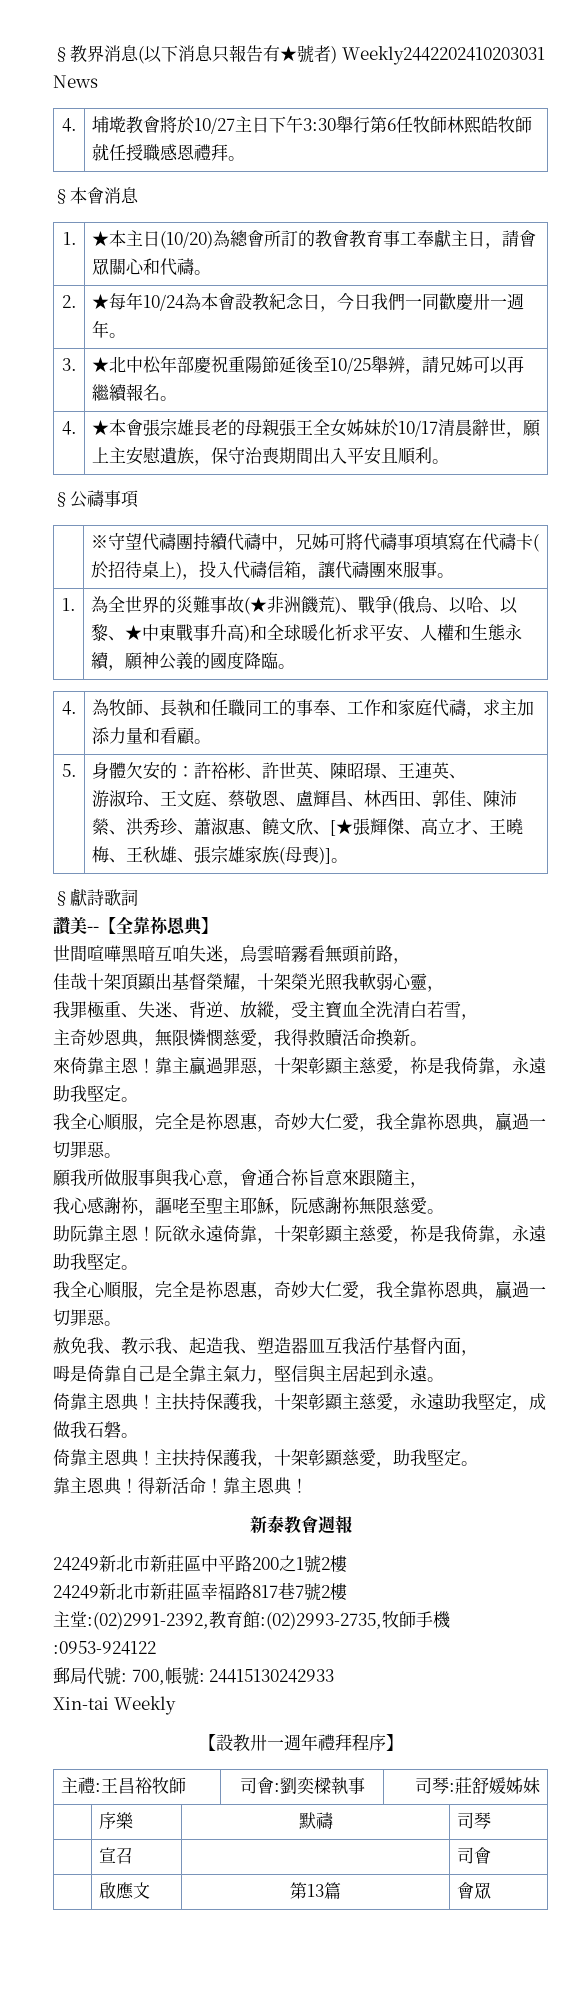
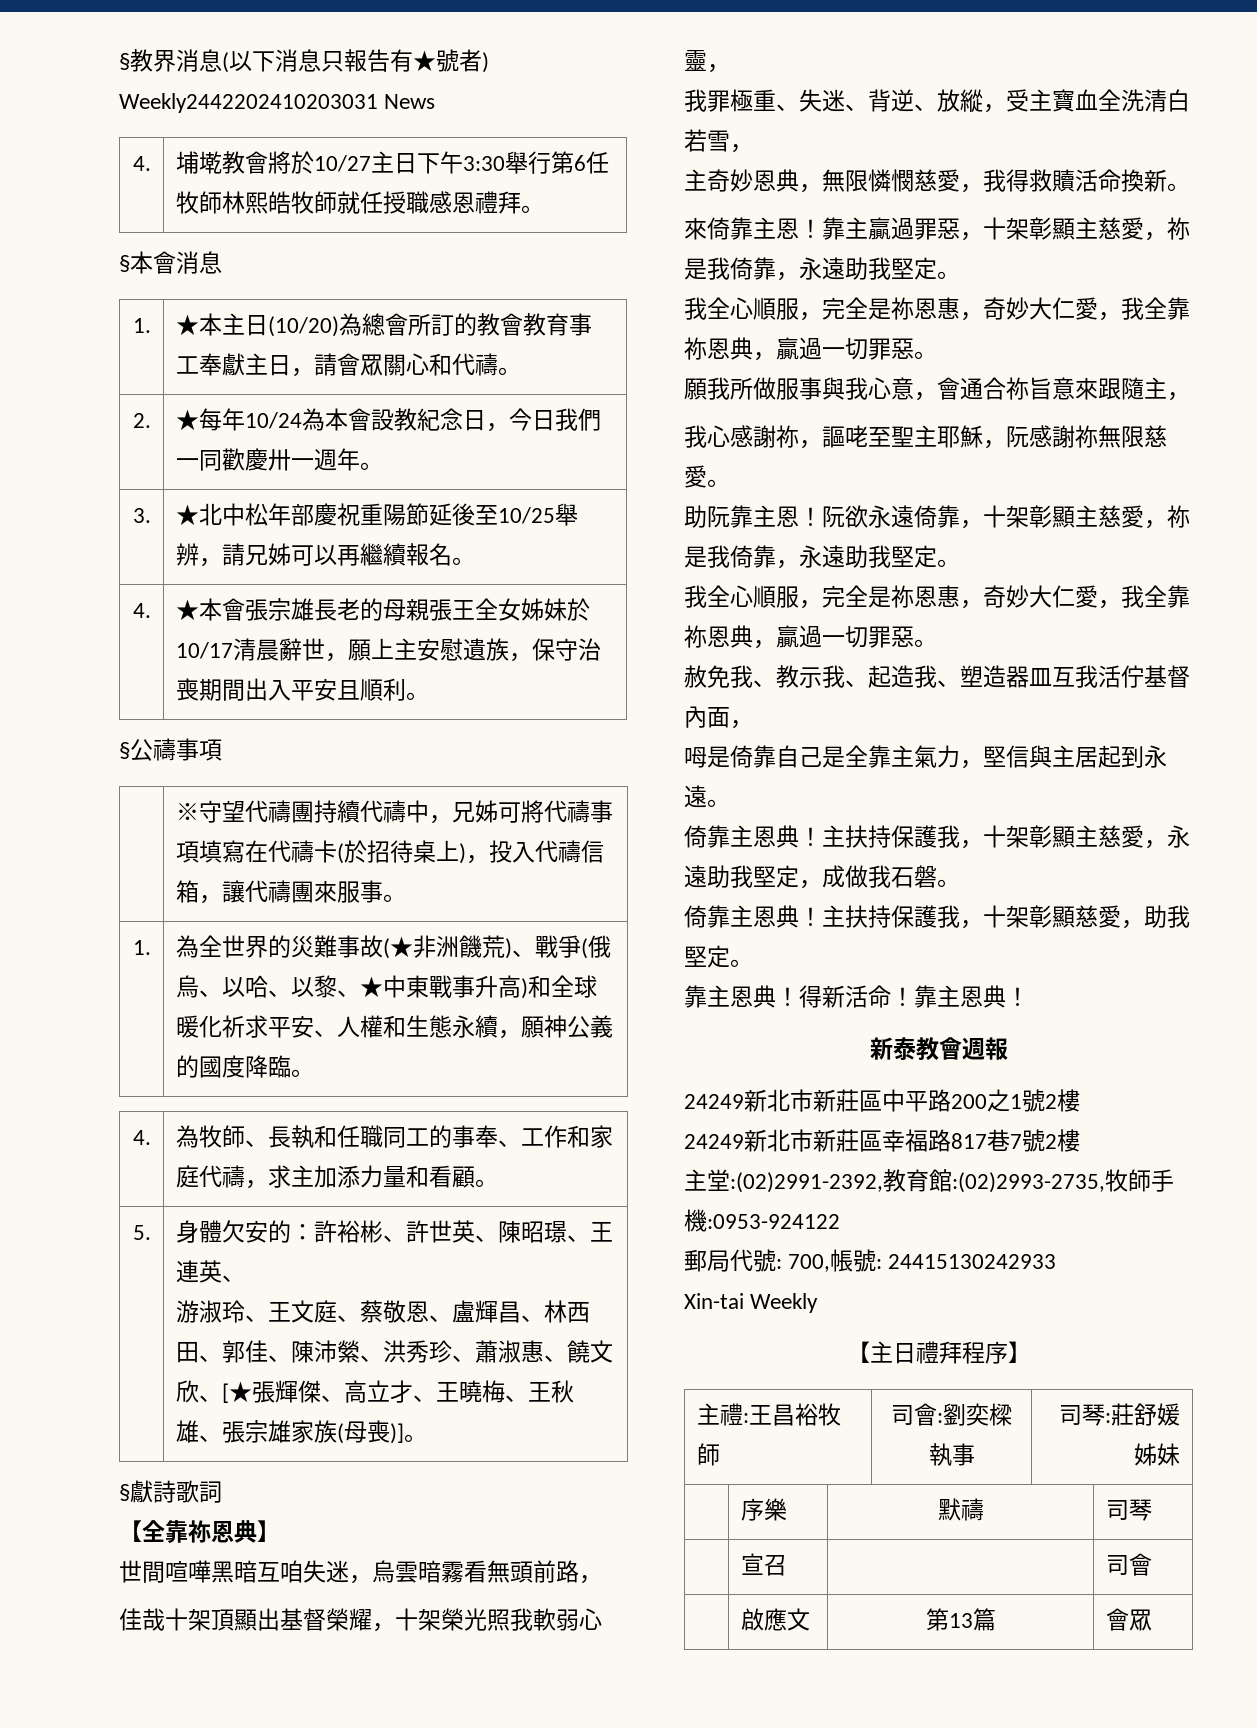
[53,916,99,935] 讚美-- -> (222, 1492) none
[215,1733,318,1752] 設教卅一週年 -> [869,1341,916,1364] 主日

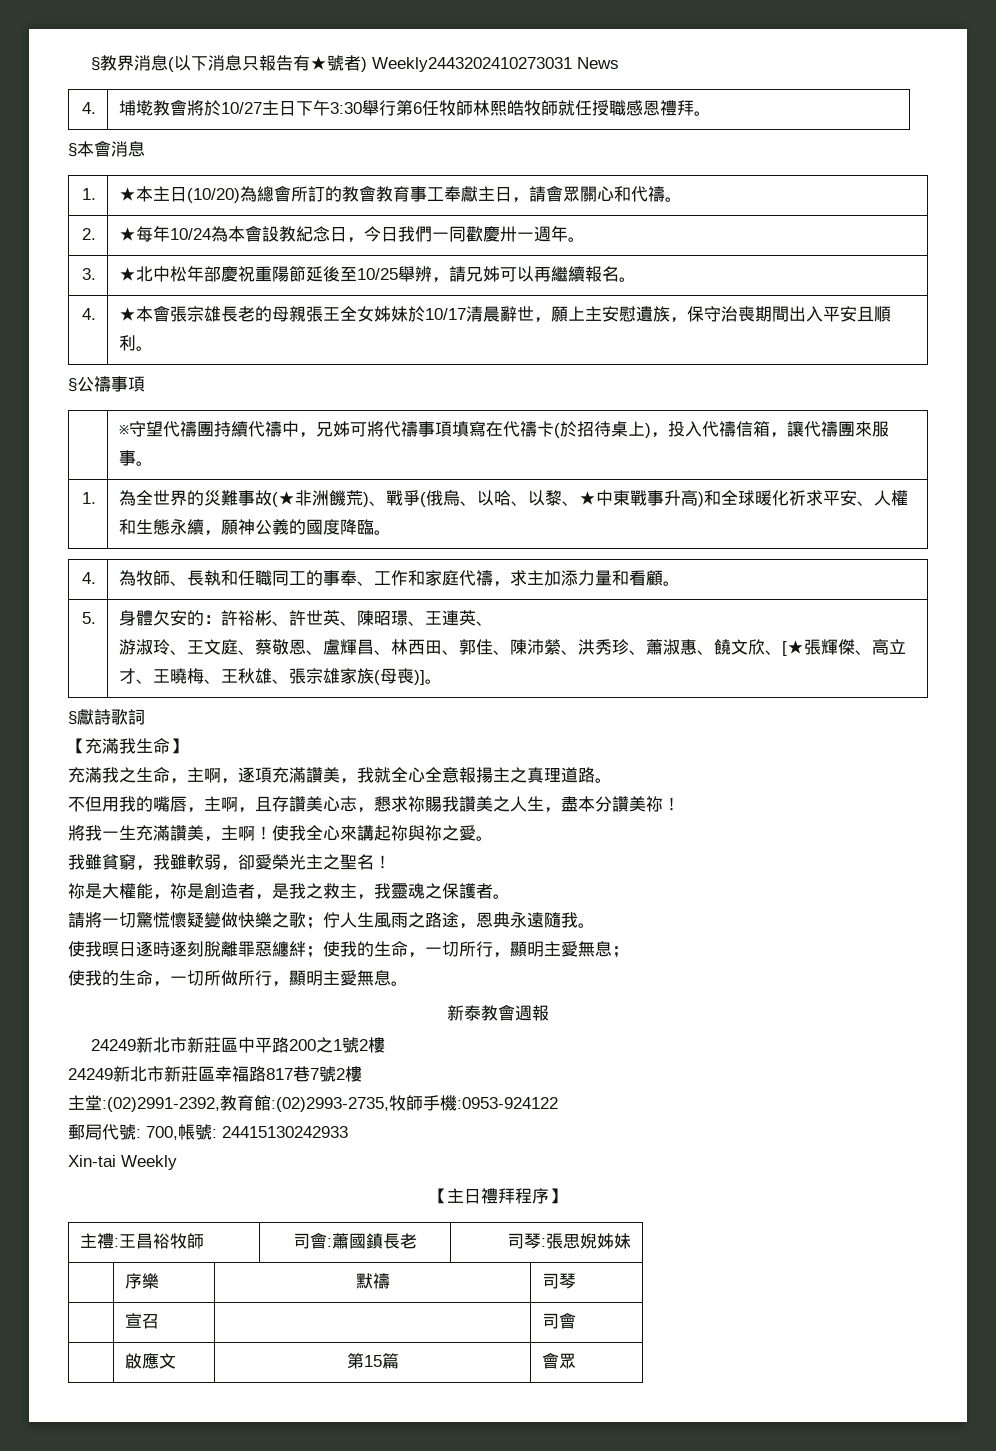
[119,93,378,113] Weekly2442202410203031 -> [372,57,573,72] Weekly2443202410273031
[142,1520,280,1543] [119,1560,602,1584] [119,1608,602,1632] [684,50,730,73] [684,89,1190,113] [684,129,753,153] [684,169,1190,193] [684,217,1190,241] [684,257,960,281] [684,297,1190,321] [684,337,937,361] [684,377,1190,401] [684,425,1167,449] [684,465,730,488] [684,505,1190,529] [684,545,960,569] [684,585,1190,609] [684,625,937,649] [684,665,1190,688] [684,706,753,729] [684,745,1167,769] [684,785,730,808] [684,825,1190,849] [684,865,960,889] [684,905,1190,929] [684,945,753,968] [684,985,1029,1008] 全靠祢恩典】 // 世間喧嘩黑暗互咱失迷，烏雲暗霧看無頭前路， // 佳哉十架頂顯出基督榮耀，十架榮光照我軟弱心靈， // 我罪極重、失迷、背逆、放縱，受主寶血全洗清白若雪， // 主奇妙恩典，無限憐憫慈愛，我得救贖活命換新。 // 來倚靠主恩！靠主贏過罪惡，十架彰顯主慈愛，祢是我倚靠，永遠助我堅定。 // 我全心順服，完全是祢恩惠，奇妙大仁愛，我全靠祢恩典，贏過一切罪惡。 // 願我所做服事與我心意，會通合祢旨意來跟隨主， // 我心感謝祢，謳咾至聖主耶穌，阮感謝祢無限慈愛。 // 助阮靠主恩！阮欲永遠倚靠，十架彰顯主慈愛，祢是我倚靠，永遠助我堅定。 // 我全心順服，完全是祢恩惠，奇妙大仁愛，我全靠祢恩典，贏過一切罪惡。 // 赦免我、教示我、起造我、塑造器皿互我活佇基督內面， // 呣是倚靠自己是全靠主氣力，堅信與主居起到永遠。 // 倚靠主恩典！主扶持保護我，十架彰顯主慈愛，永遠助我堅定，成做我石磐。 // 倚靠主恩典！主扶持保護我，十架彰顯慈愛，助我堅定。 // 靠主恩典！得新活命！靠主恩典！ -> [85,738,187,754] [68,767,612,784] [68,796,680,813] [68,825,493,842] [68,854,391,871] [68,883,510,900] [68,912,595,929] [68,941,629,958] [68,970,408,987] 充滿我生命】 // 充滿我之生命，主啊，逐項充滿讚美，我就全心全意報揚主之真理道路。 // 不但用我的嘴唇，主啊，且存讚美心志，懇求祢賜我讚美之人生，盡本分讚美祢！ // 將我一生充滿讚美，主啊！使我全心來講起祢與祢之愛。 // 我雖貧窮，我雖軟弱，卻愛榮光主之聖名！ // 祢是大權能，祢是創造者，是我之救主，我靈魂之保護者。 // 請將一切驚慌懷疑變做快樂之歌；佇人生風雨之路途，恩典永遠隨我。 // 使我暝日逐時逐刻脫離罪惡纏絆；使我的生命，一切所行，顯明主愛無息； // 使我的生命，一切所做所行，顯明主愛無息。
[943,1403,1012,1426] [928,1443,975,1467] 劉奕樑執事 -> [332,1233,417,1249] 蕭國鎮長老
[1111,1403,1181,1426] 莊舒媛 -> [545,1233,597,1249] 張思婗
[948,1613,973,1628] 13 -> [363,1355,382,1367] 15

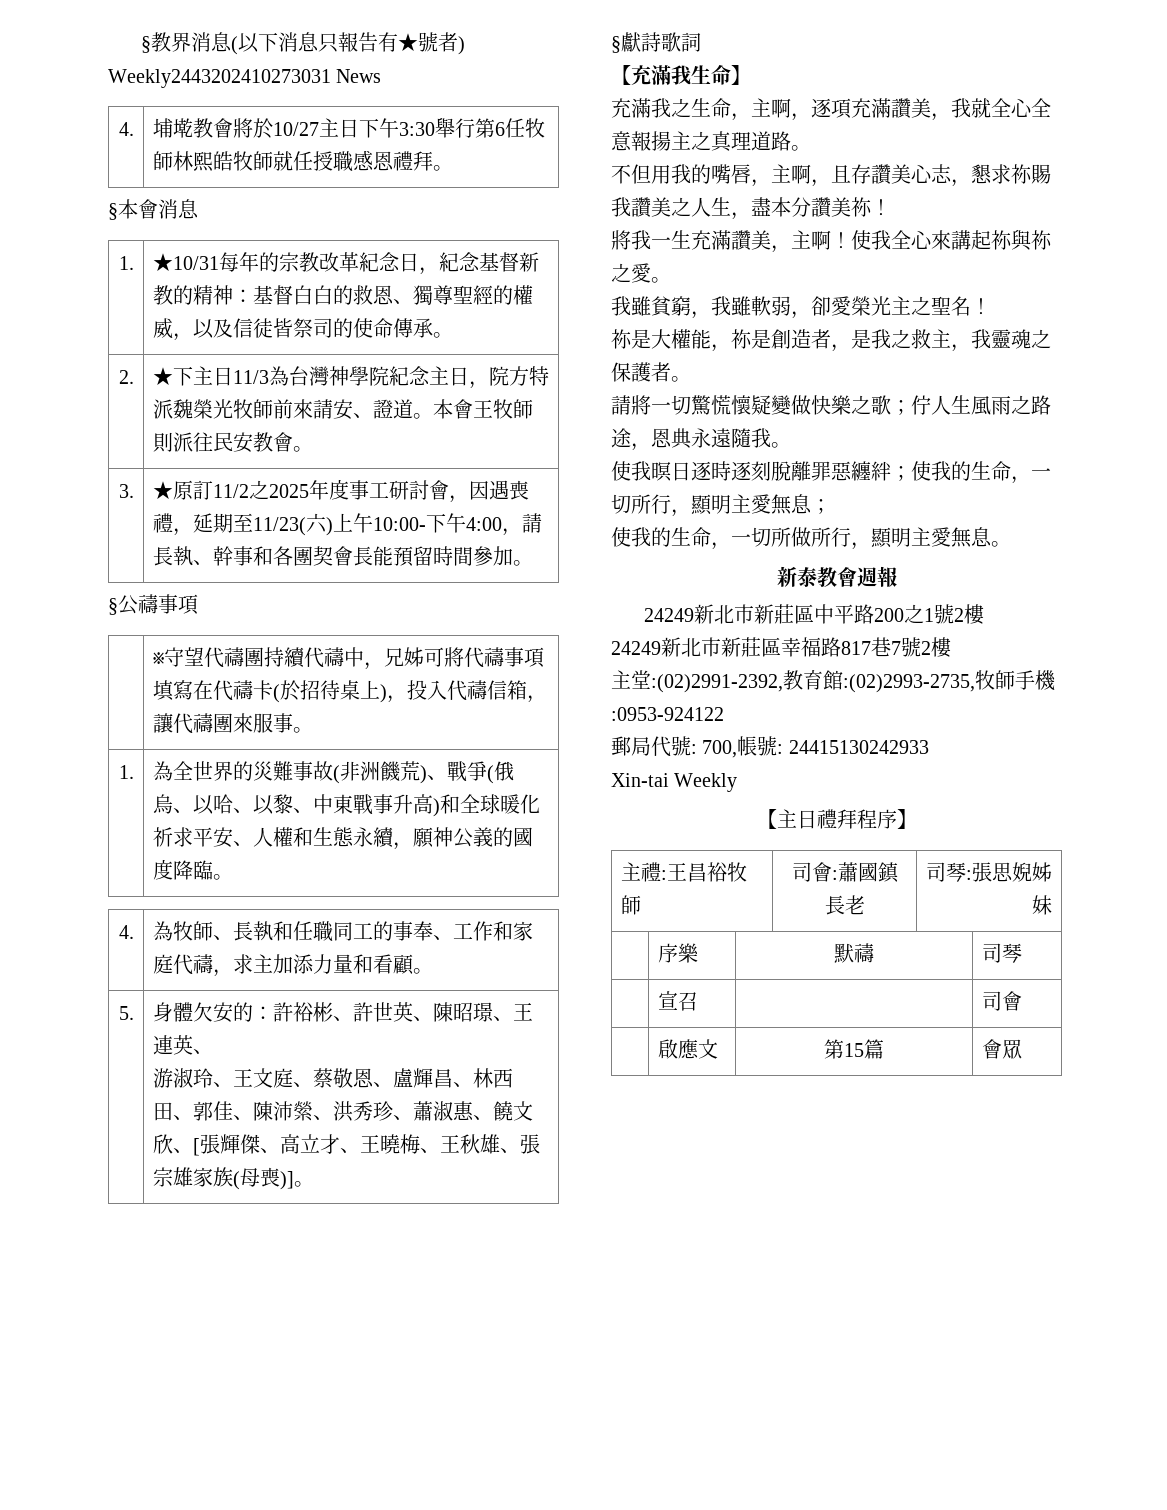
[119,185,683,203] [81,228,96,240] [119,225,586,243] [81,268,96,280] [119,265,637,283] [81,308,96,320] [119,305,892,323] [119,335,137,351] ★本主日(10/20)為總會所訂的教會教育事工奉獻主日，請會眾關心和代禱。 // 2. | ★每年10/24為本會設教紀念日，今日我們一同歡慶卅一週年。 // 3. | ★北中松年部慶祝重陽節延後至10/25舉辨，請兄姊可以再繼續報名。 // 4. | ★本會張宗雄長老的母親張王全女姊妹於10/17清晨辭世，願上主安慰遺族，保守治喪期間出入平安且順利 -> [152,252,539,275] [152,285,533,305] [152,318,453,341] [119,370,135,384] [152,366,549,389] [152,399,533,420] [152,432,313,453] [119,484,135,498] [152,479,529,503] [152,513,542,536] [152,546,513,567] ★10/31每年的宗教改革紀念日，紀念基督新教的精神：基督白白的救恩、獨尊聖經的權威，以及信徒皆祭司的使命傳承。 // 2. | ★下主日11/3為台灣神學院紀念主日，院方特派魏榮光牧師前來請安、證道。本會王牧師則派往民安教會。 // 3. | ★原訂11/2之2025年度事工研討會，因遇喪禮，延期至11/23(六)上午10:00-下午4:00，請長執、幹事和各團契會長能預留時間參加
[272,491,296,507] (★ -> [332,765,340,784] (
[579,491,597,505] ★ -> (313, 810) none
[782,640,805,656] [★ -> [192,1138,200,1156] [

